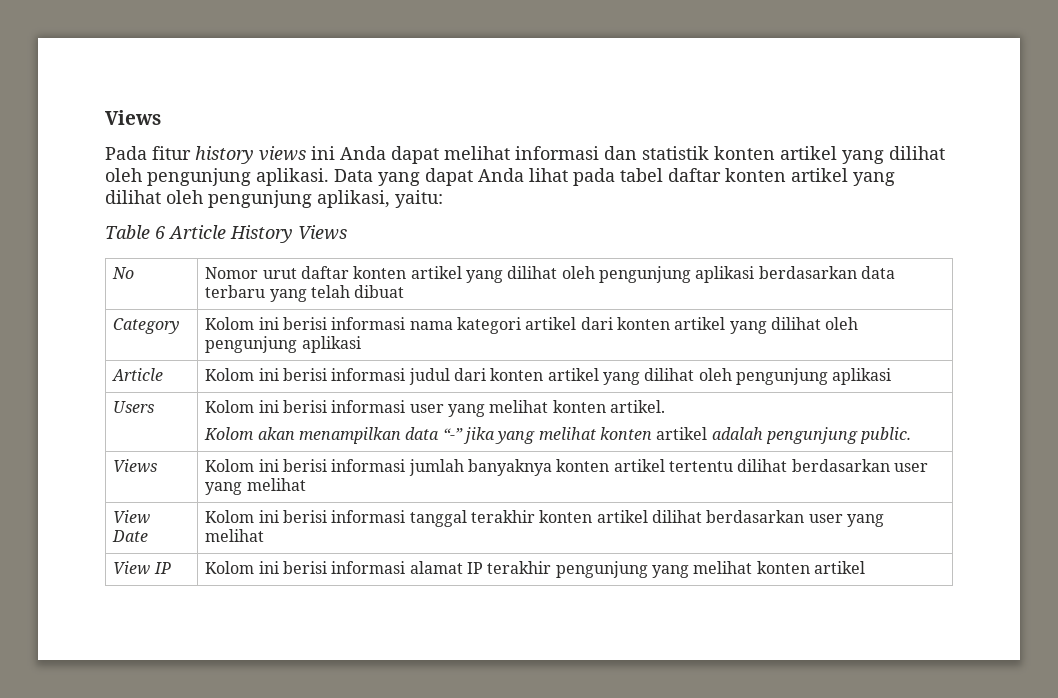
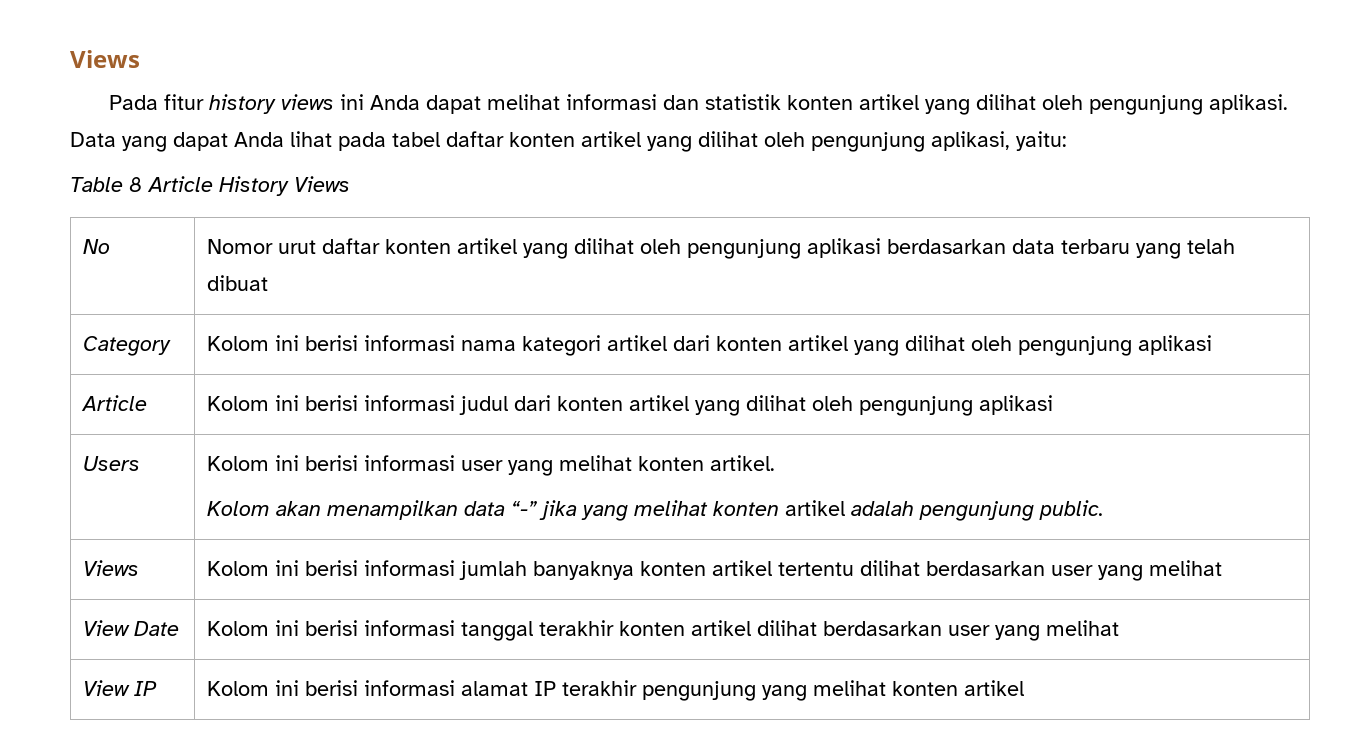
[155,226,165,239] 6 -> [129,177,143,192] 8

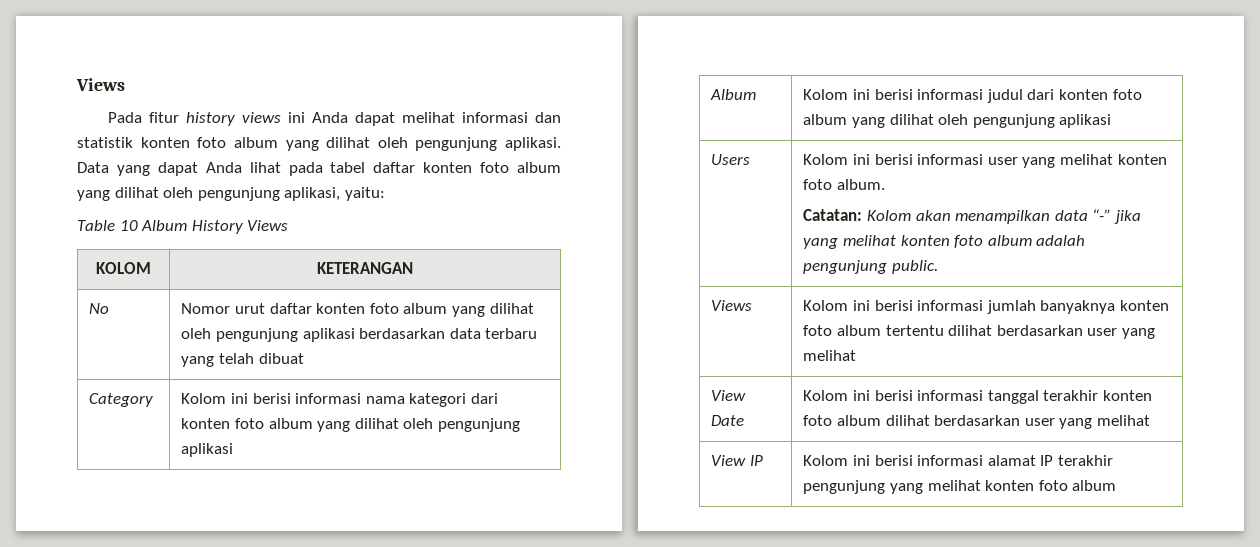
[859,94,920,110] artikel -> [197,137,278,148] foto album
[581,131,641,147] artikel -> [480,162,561,173] foto album
[129,176,213,192] 8 Article -> [119,220,188,231] 10 Album
(350, 184) none -> [96,262,151,274] [317,262,413,274] // KOLOM | KETERANGAN
[457,238,518,254] artikel -> [369,303,448,314] foto album
[607,335,1213,356] [81,395,148,411] artikel dari konten artikel yang dilihat oleh pengunjung aplikasi // Article -> [470,393,498,404] [181,418,520,432] [181,443,234,457] [710,89,757,100] dari konten foto album yang dilihat oleh pengunjung aplikasi // Album
[629,395,690,411] artikel -> [1112,89,1142,100] [803,114,848,125] foto album
[710,455,776,471] artikel. // -> [803,179,886,190] [803,209,863,221] foto album. // Catatan:
[785,500,846,516] artikel -> [954,235,1032,248] foto album
[712,560,773,576] artikel -> [803,325,882,336] foto album
[691,620,752,636] artikel -> [803,415,882,426] foto album
[964,680,1025,696] artikel -> [1038,480,1117,491] foto album

